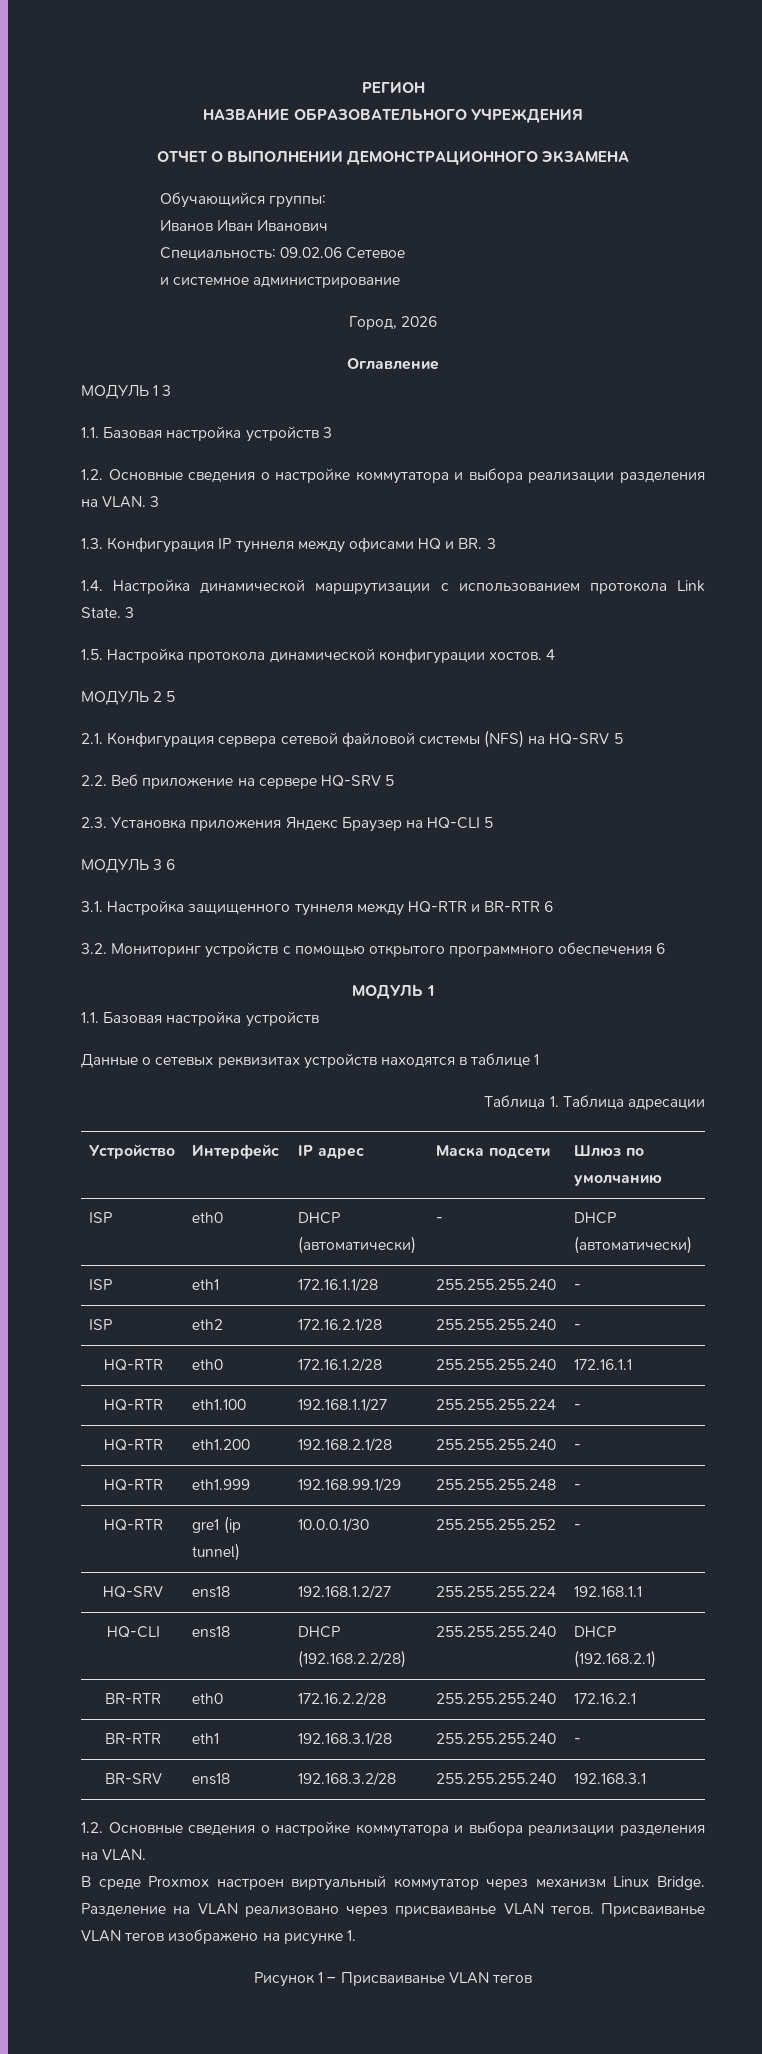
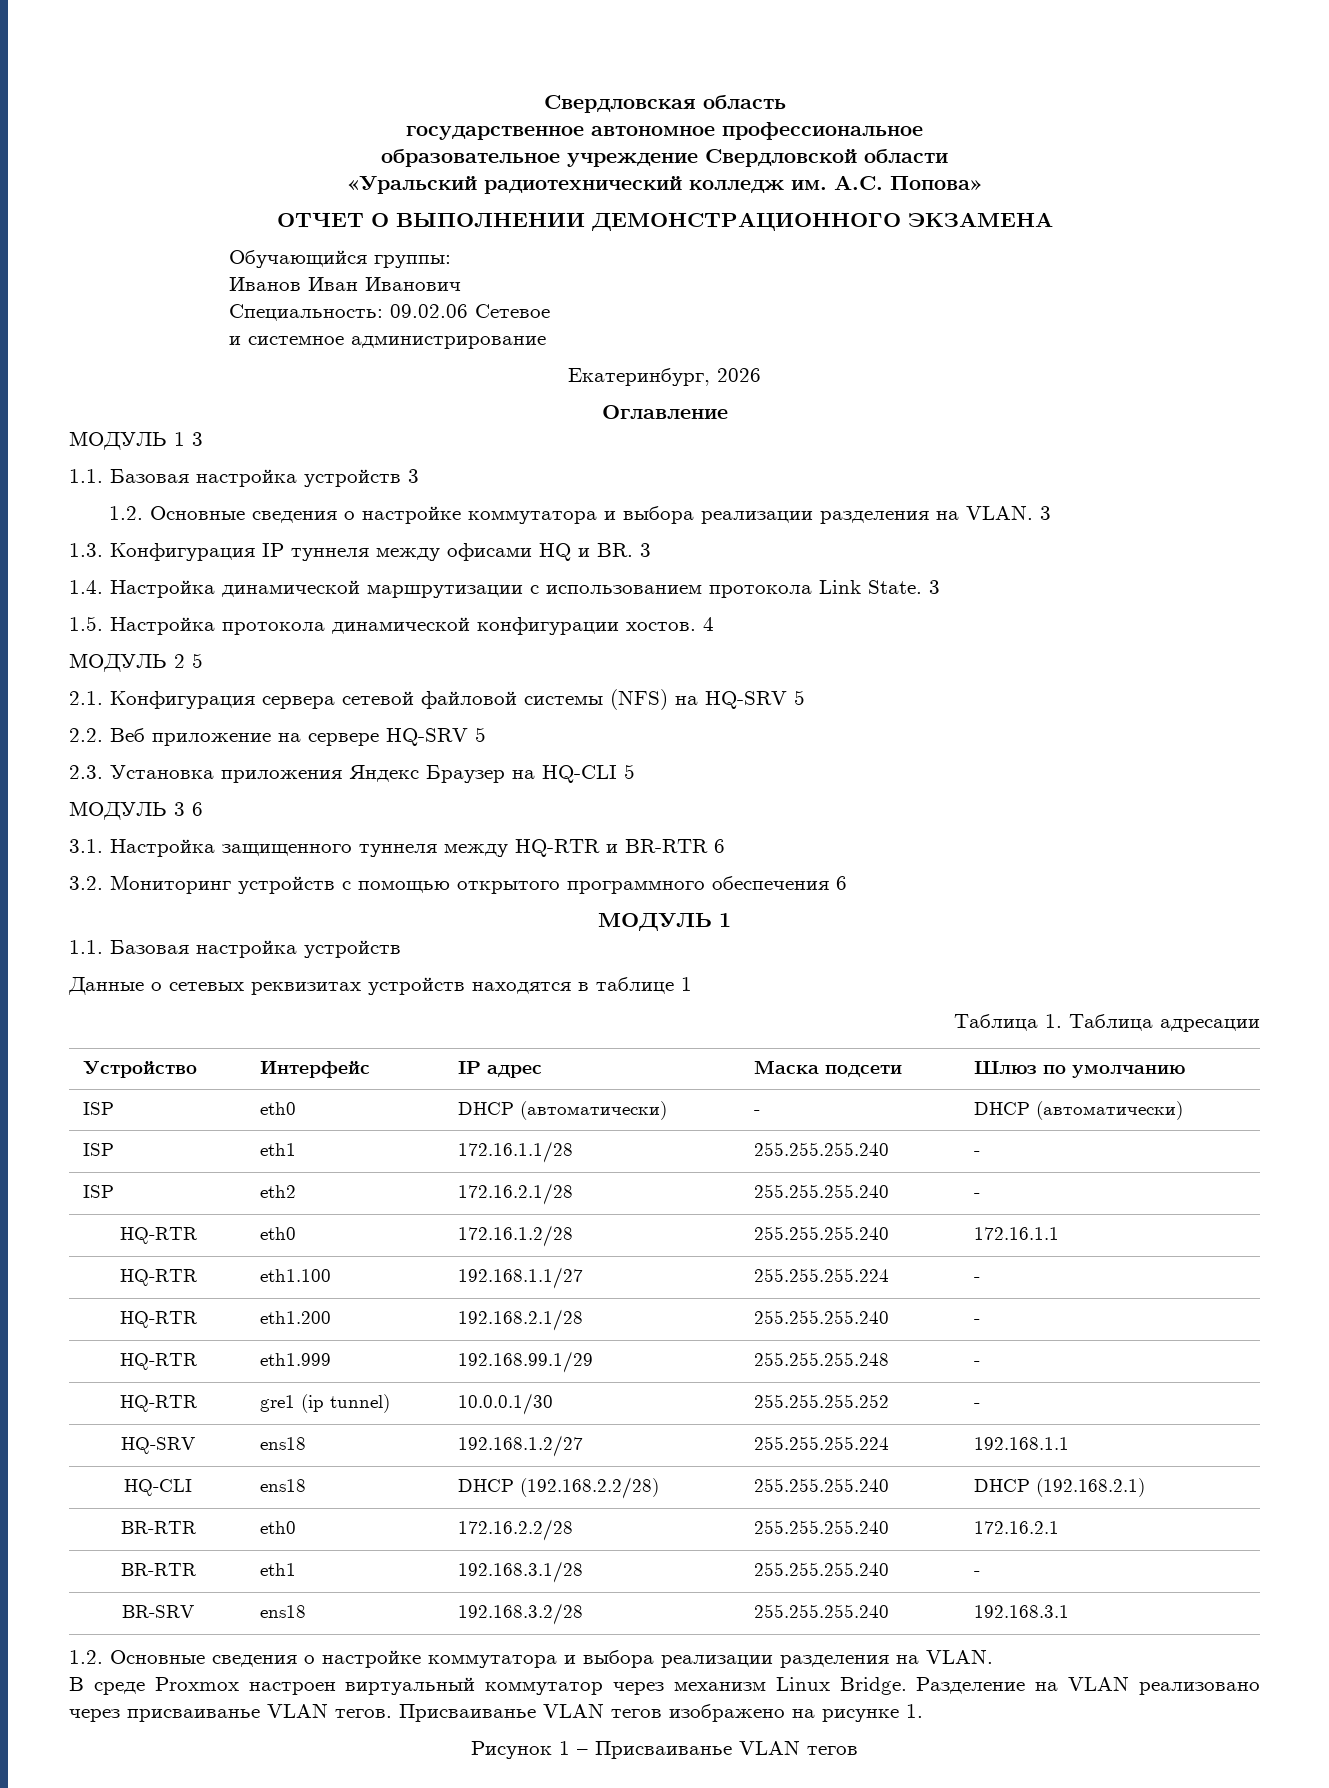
[361,81,425,93] [203,108,583,123] РЕГИОН // НАЗВАНИЕ ОБРАЗОВАТЕЛЬНОГО УЧРЕЖДЕНИЯ -> [543,95,786,113] [406,122,923,140] [381,149,948,167] [346,175,983,194] Свердловская область // государственное автономное профессиональное // образовательное учреждение Свердловской области // «Уральский радиотехнический колледж им. А.С. Попова»
[348,316,397,330] Город, -> [568,368,710,386] Екатеринбург,

